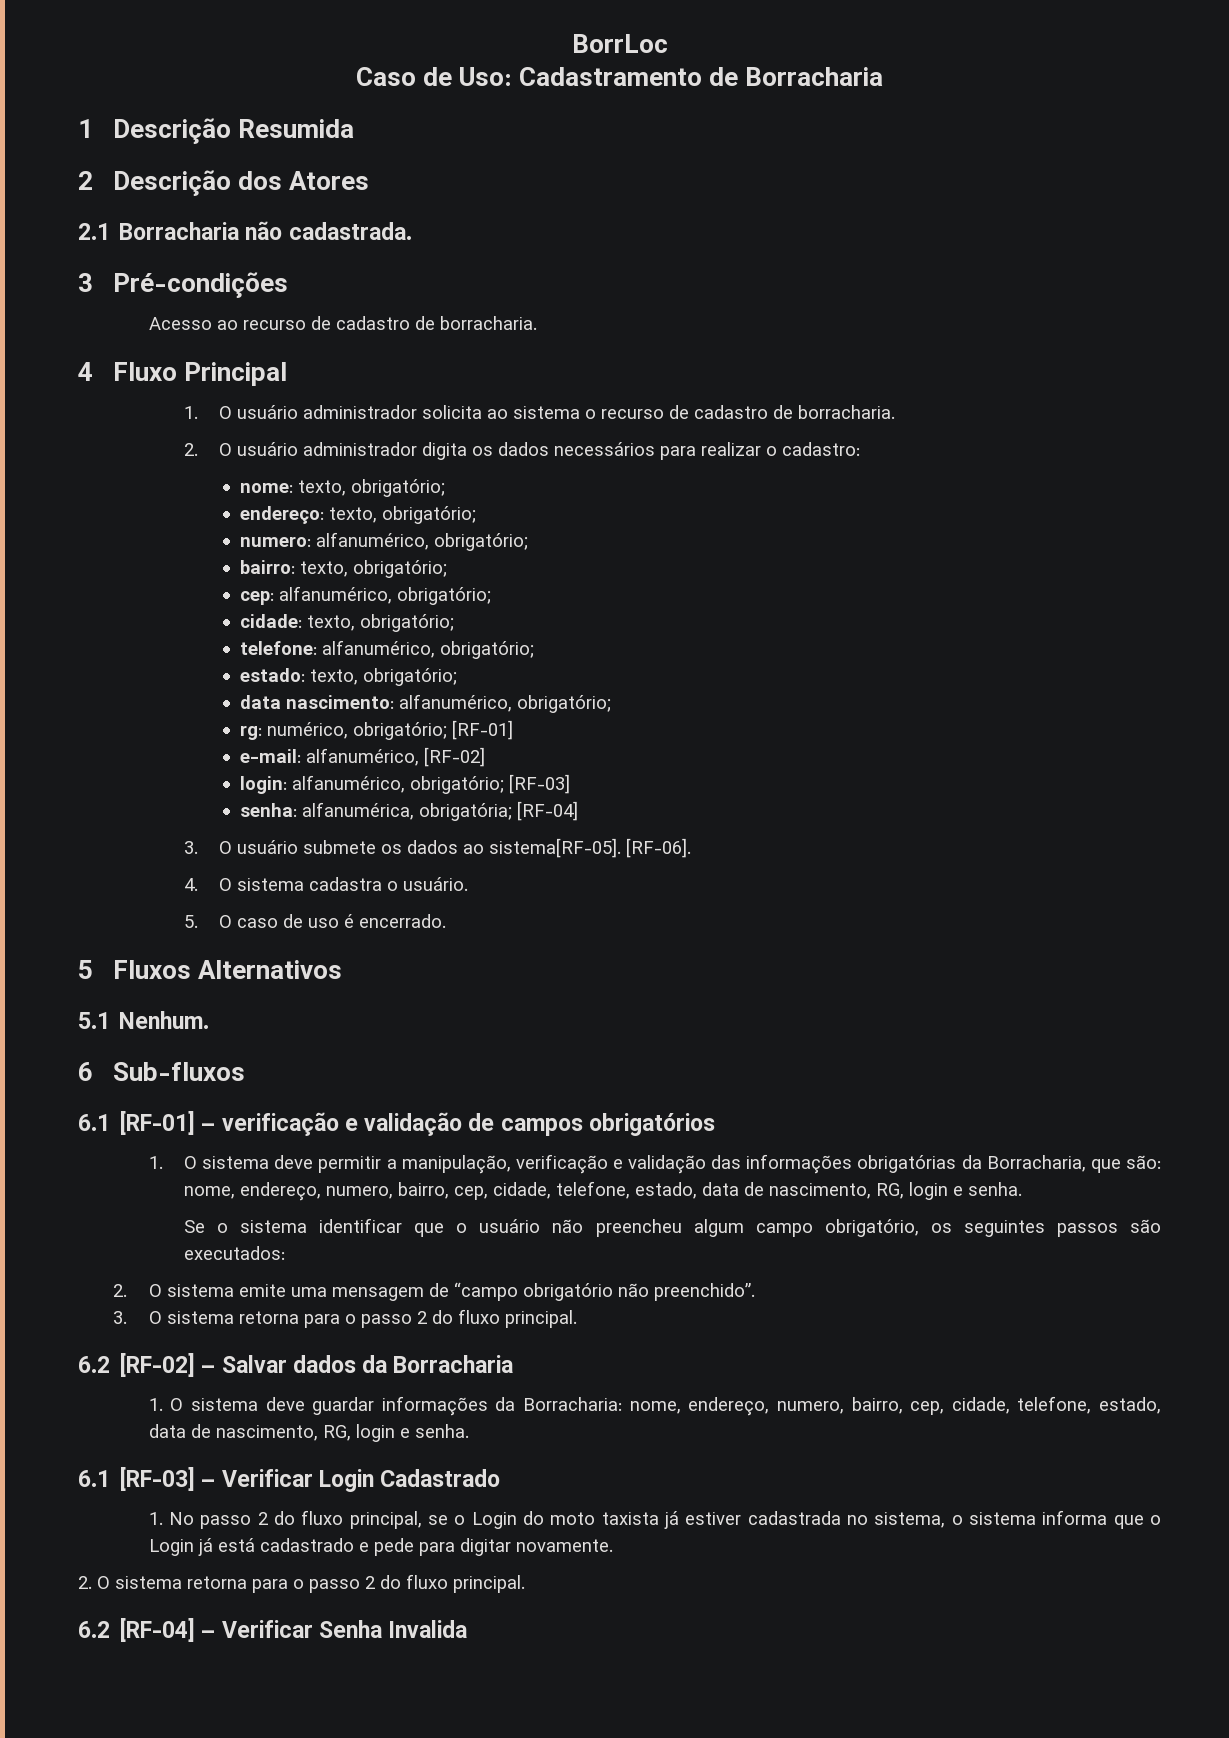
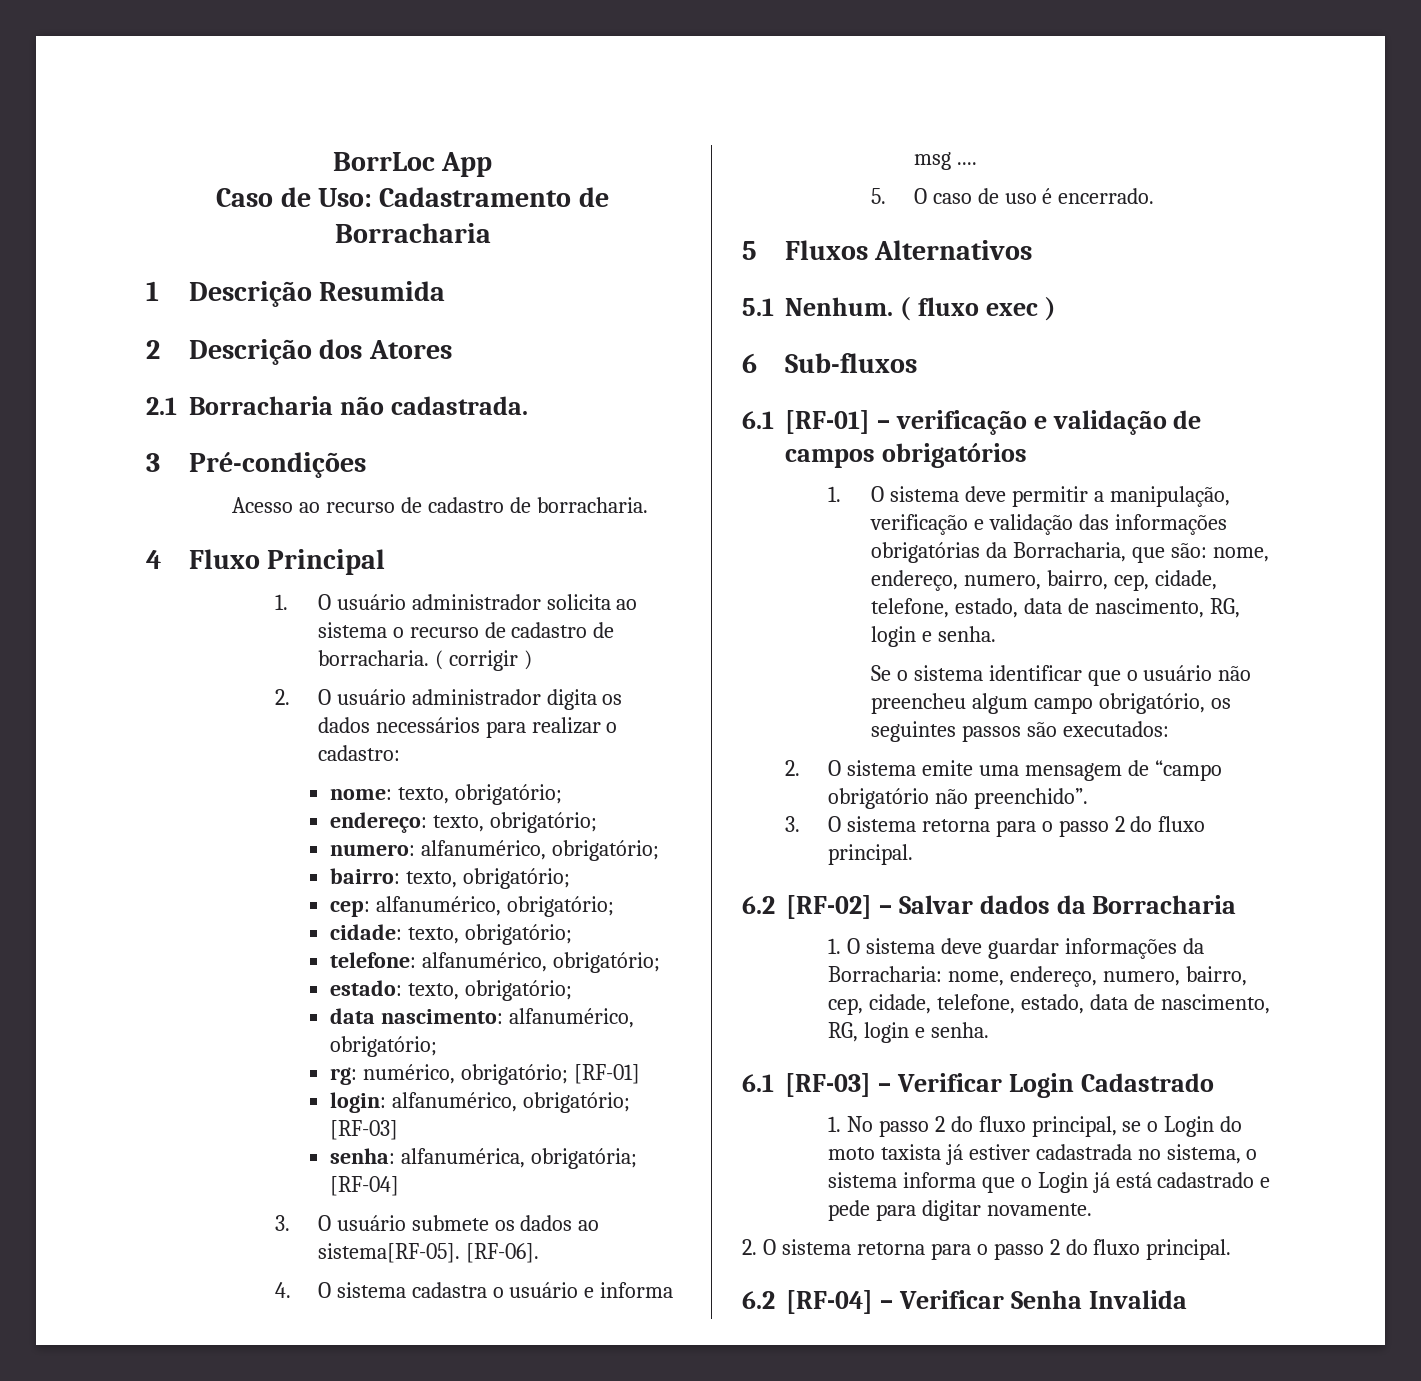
(668, 43) none -> [441,152,493,177] App
(896, 412) none -> [434,650,532,671] ( corrigir )
[239,747,485,767] // e-mail: alfanumérico, [RF-02] -> (640, 1074) none
[403,877,469,891] usuário. -> [509,1282,674,1298] [913,152,977,170] usuário e informa msg ....
(210, 1020) none -> [899,297,1056,321] ( fluxo exec )

